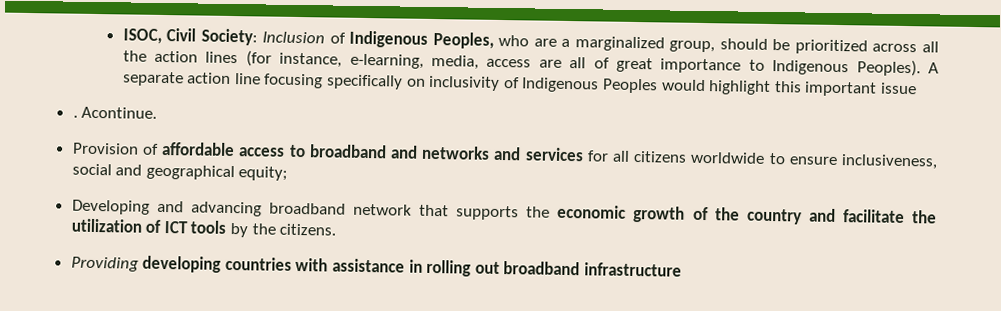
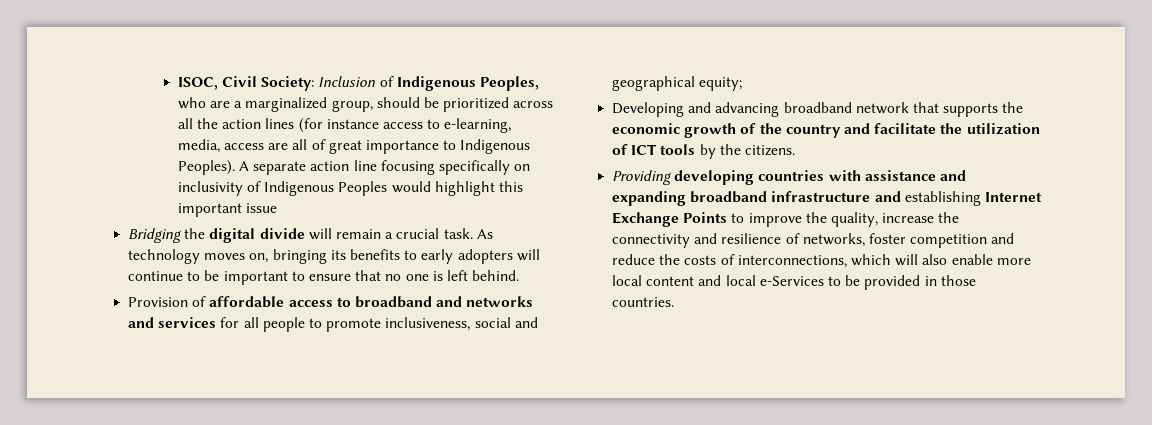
[279,52,343,68] instance, -> [326,119,441,129] instance access to
[72,106,158,119] . Acontinue. -> [128,228,493,243] [128,249,540,264] [128,270,520,285] Bridging the digital divide will remain a crucial task. As technology moves on, bringing its benefits to early adopters will continue to be important to ensure that no one is left behind.
[633,150,838,165] citizens worldwide to ensure -> [262,317,382,332] people to promote
[408,259,683,277] in rolling out broadband infrastructure -> [939,170,966,181] [612,191,1042,206] [612,212,960,227] [612,233,1015,248] [612,254,1031,268] [612,275,976,290] [612,297,675,307] and expanding broadband infrastructure and establishing Internet Exchange Points to improve the quality, increase the connectivity and resilience of networks, foster competition and reduce the costs of interconnections, which will also enable more local content and local e-Services to be provided in those countries.

